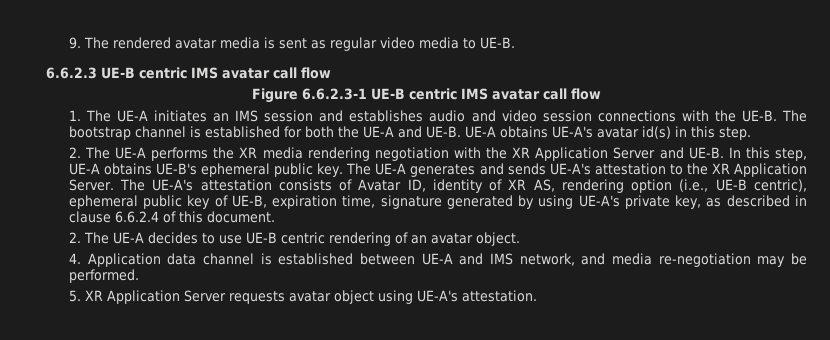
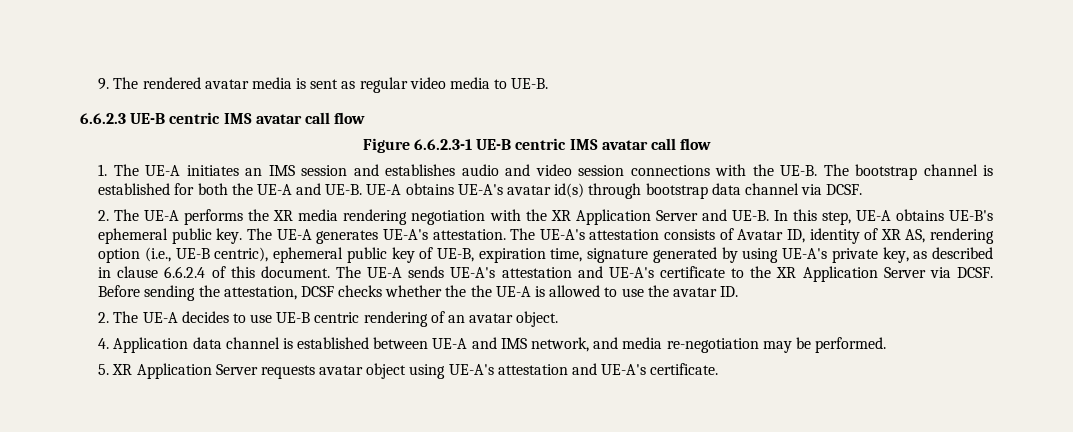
[674,126,751,140] in this step. -> [588,183,863,199] through bootstrap data channel via DCSF.
[479,163,807,177] [68,179,114,191] and sends UE-A's attestation to the XR Application Server. -> [382,229,506,240] UE-A's attestation.
(275, 217) none -> [335,266,993,282] [98,285,739,301] The UE-A sends UE-A's attestation and UE-A's certificate to the XR Application Server via DCSF. Before sending the attestation, DCSF checks whether the the UE-A is allowed to use the avatar ID.
[461,290,537,302] attestation. -> [497,363,719,375] attestation and UE-A's certificate.

